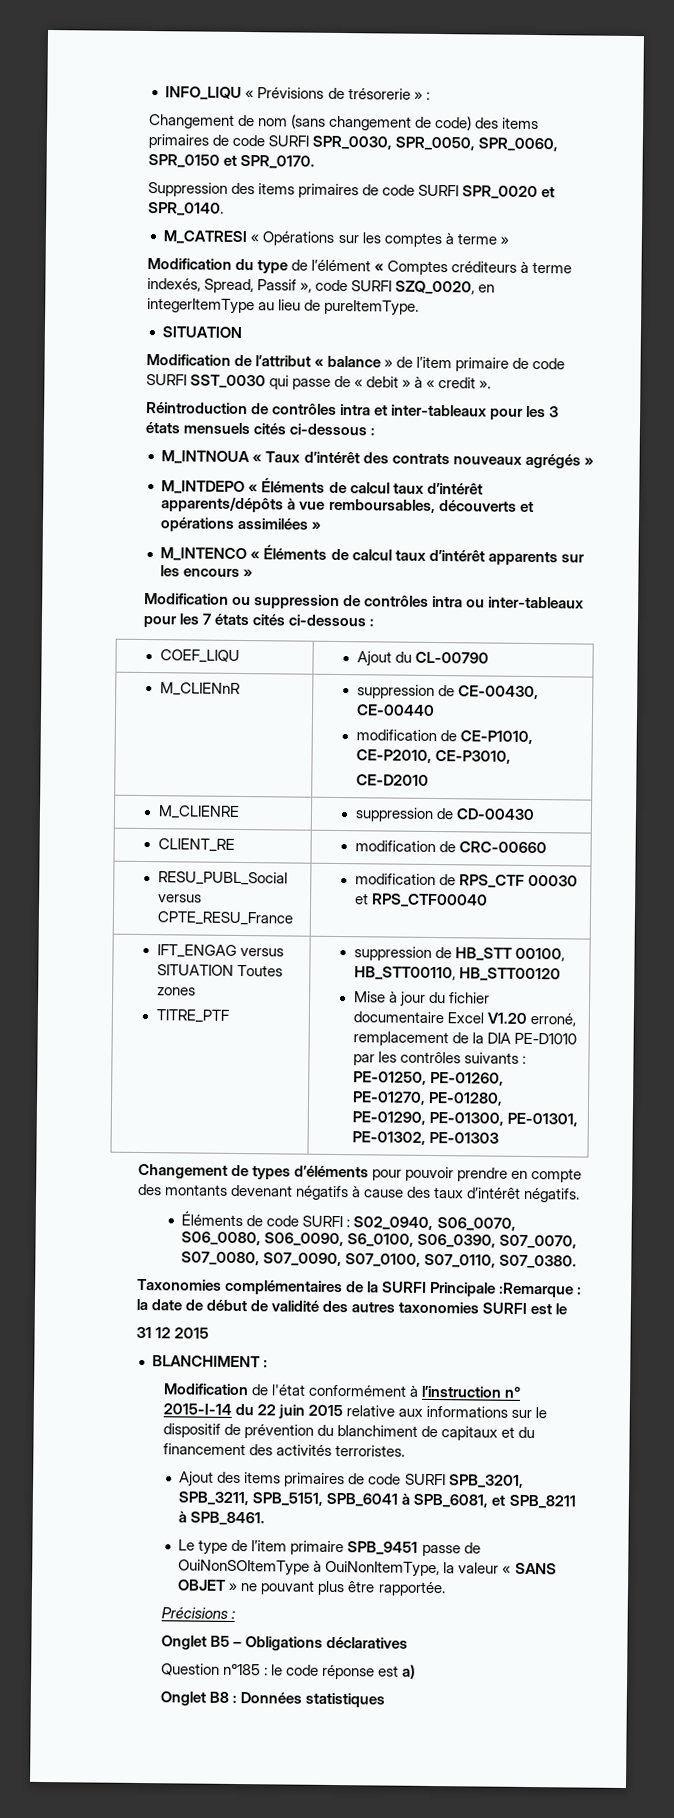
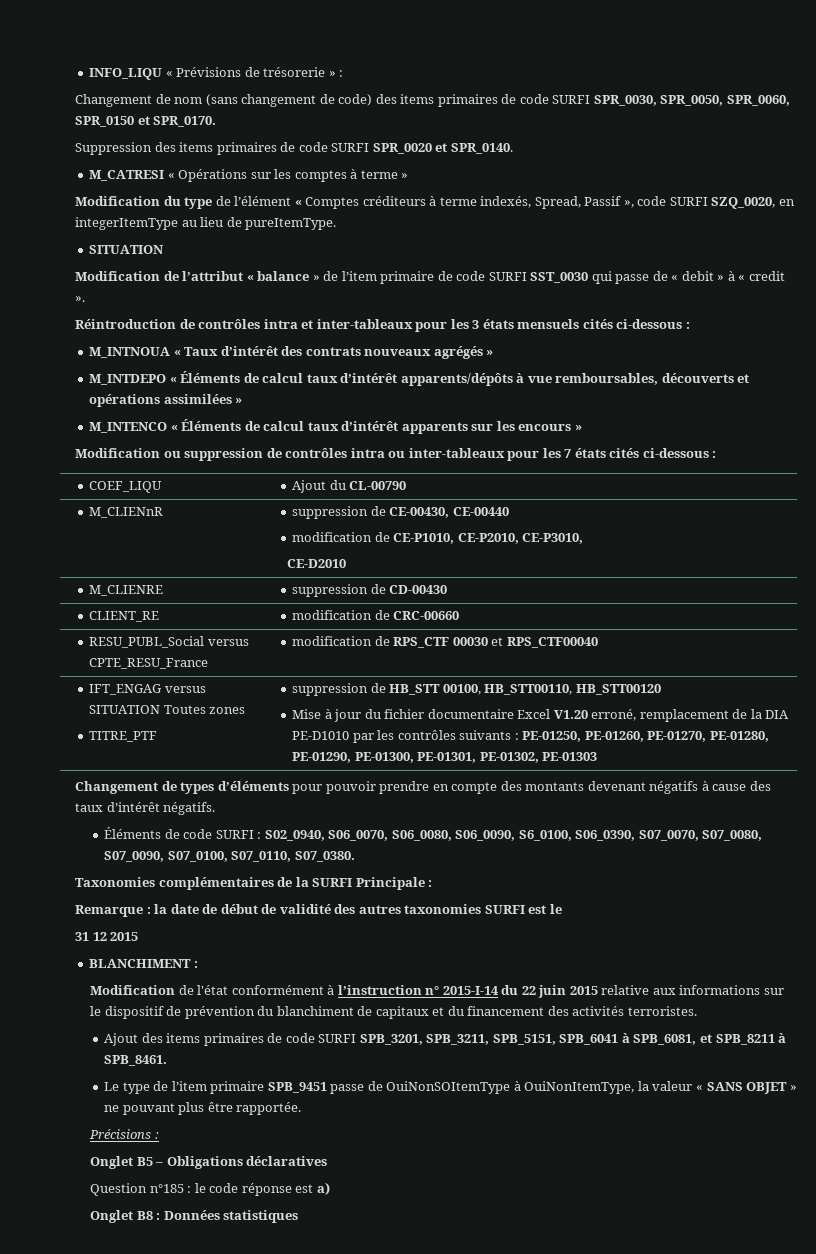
[499,1282,575,1298] :Remarque -> [428,880,433,887] [75,905,144,917] : // Remarque

